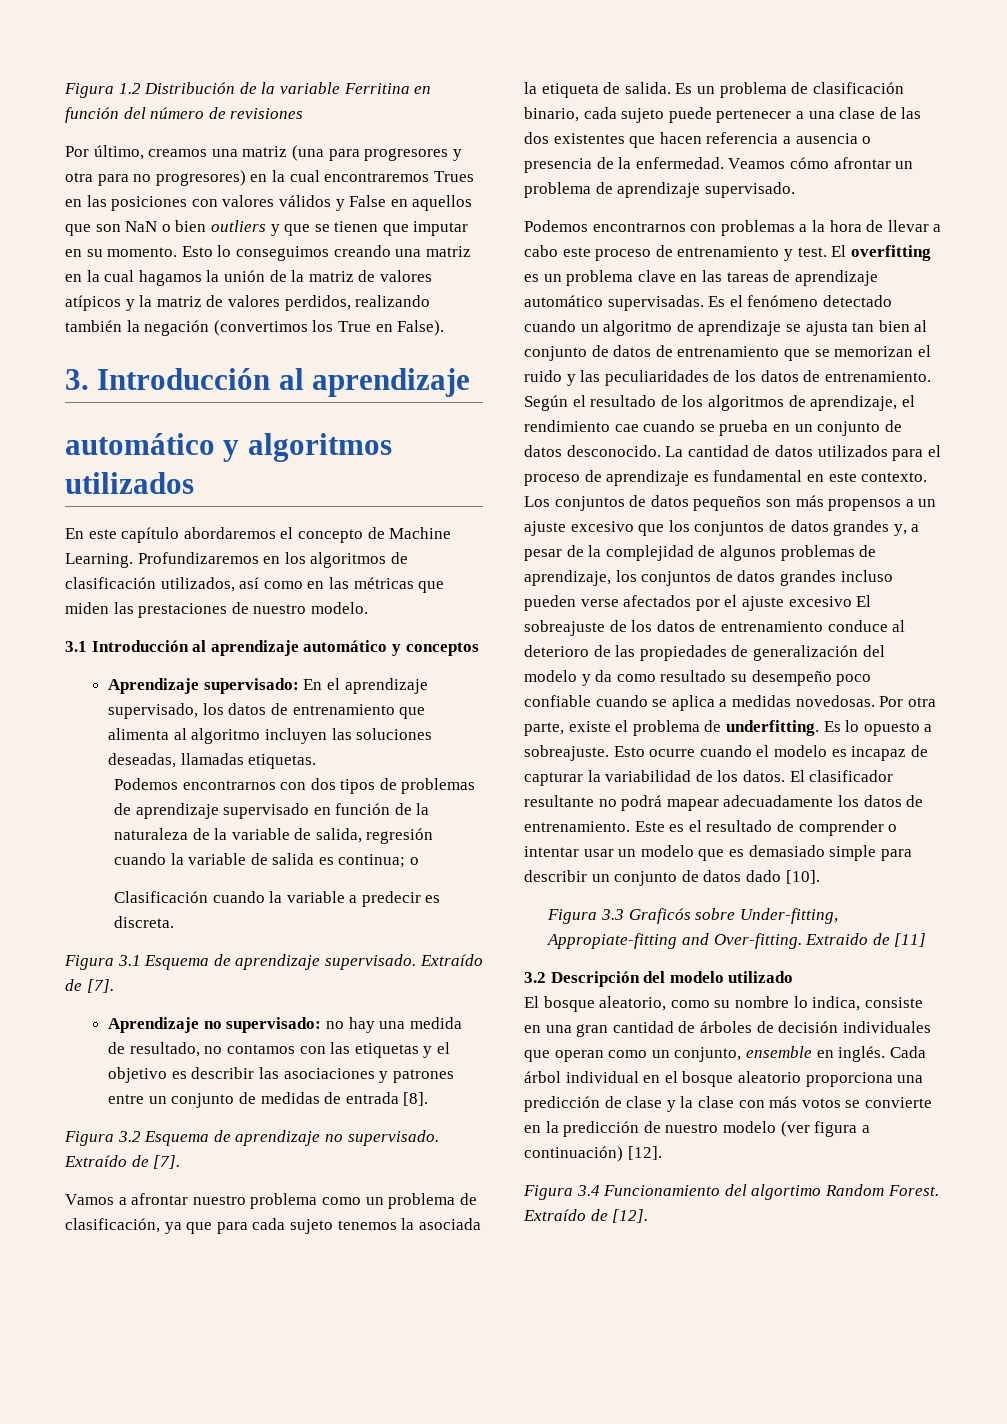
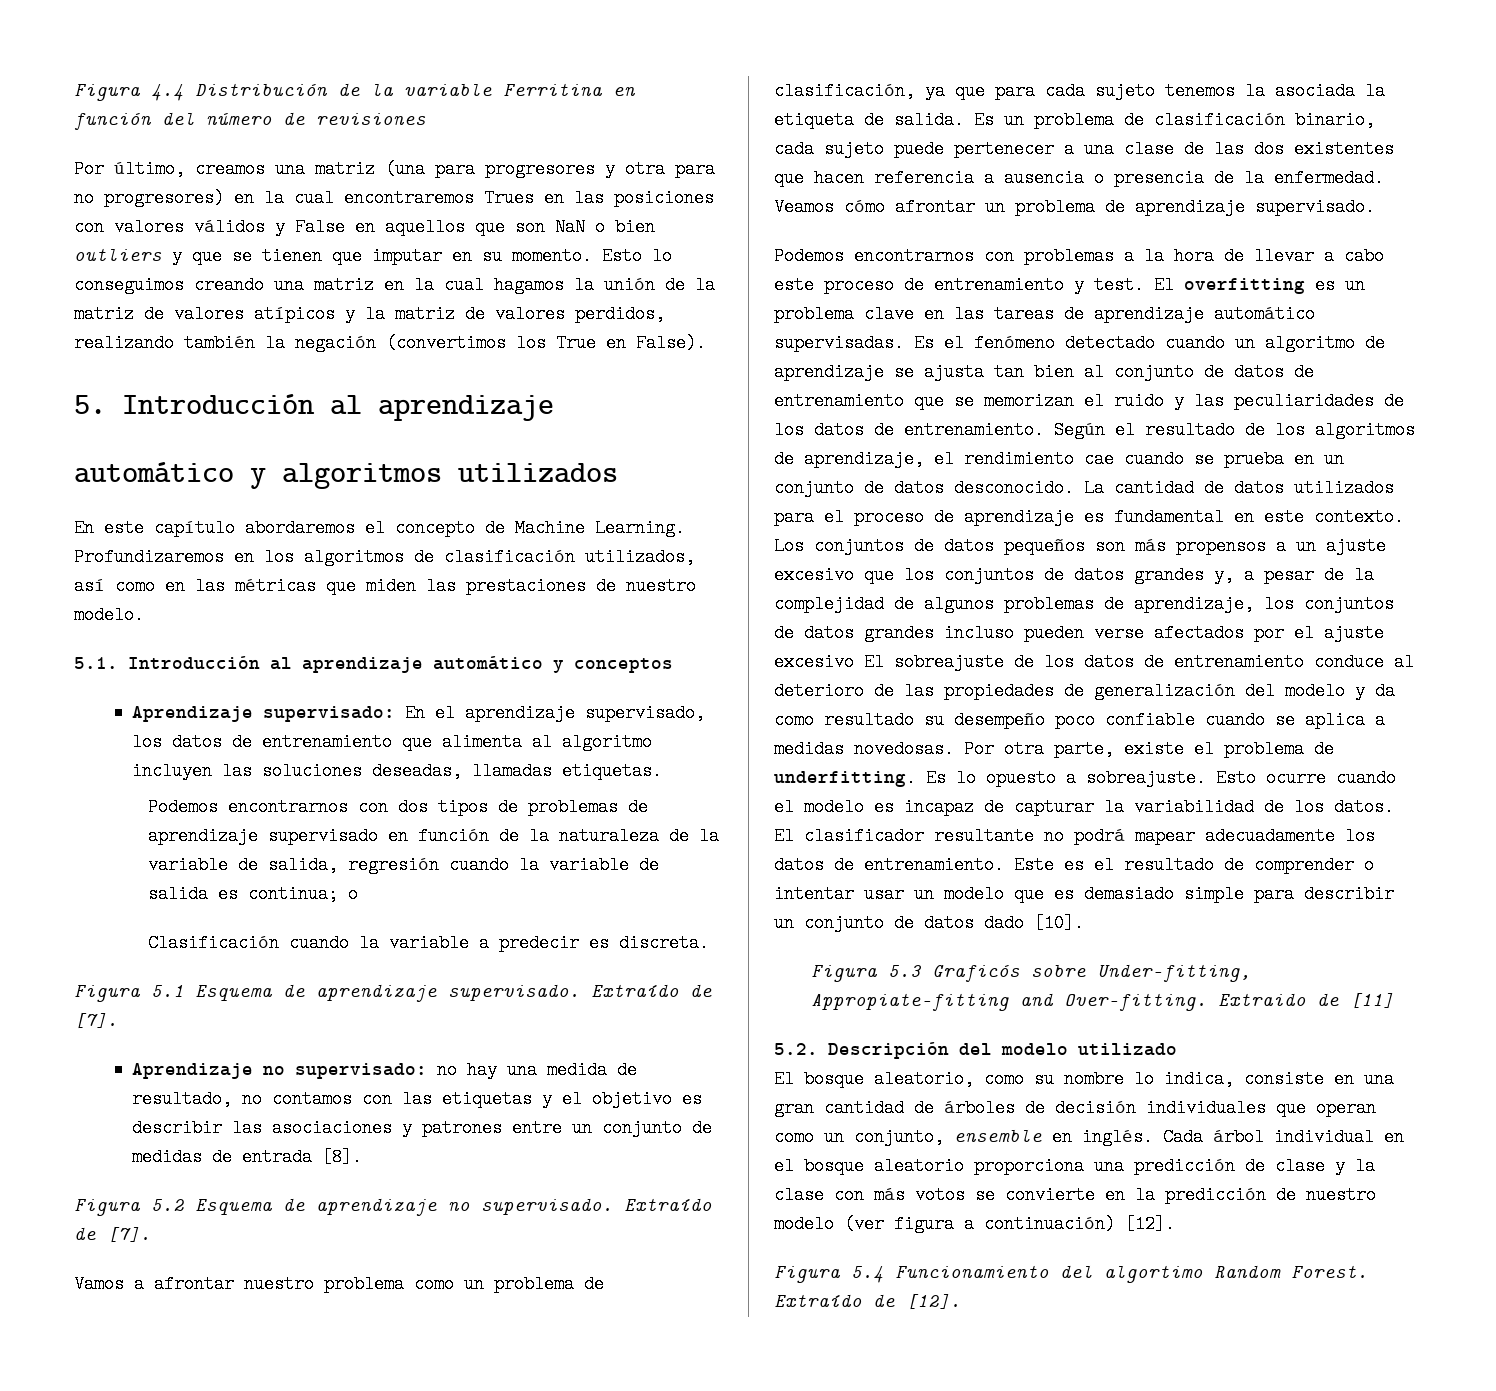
[64,83,141,98] Figura 1.2 -> [74,84,184,102] Figura 4.4
[65,369,89,390] 3. -> [74,395,106,414] 5.
[65,641,87,652] 3.1 -> [74,657,118,669] 5.1.
[117,955,141,966] 3.1 -> [151,985,184,997] 5.1
[117,1131,141,1142] 3.2 -> [151,1199,184,1211] 5.2
[601,909,625,920] 3.3 -> [887,965,922,977] 5.3
[524,972,546,983] 3.2 -> [774,1043,818,1055] 5.2.
[576,1185,600,1196] 3.4 -> [851,1266,884,1284] 5.4

